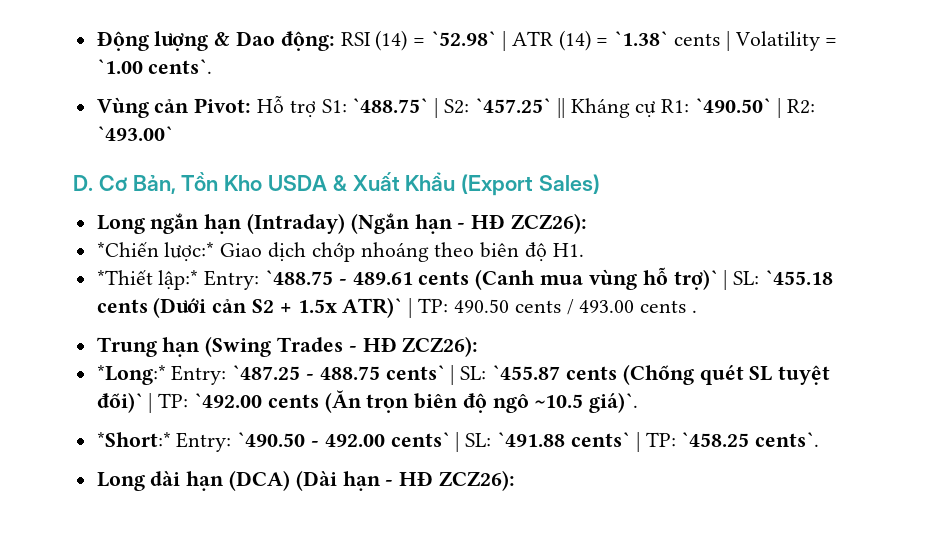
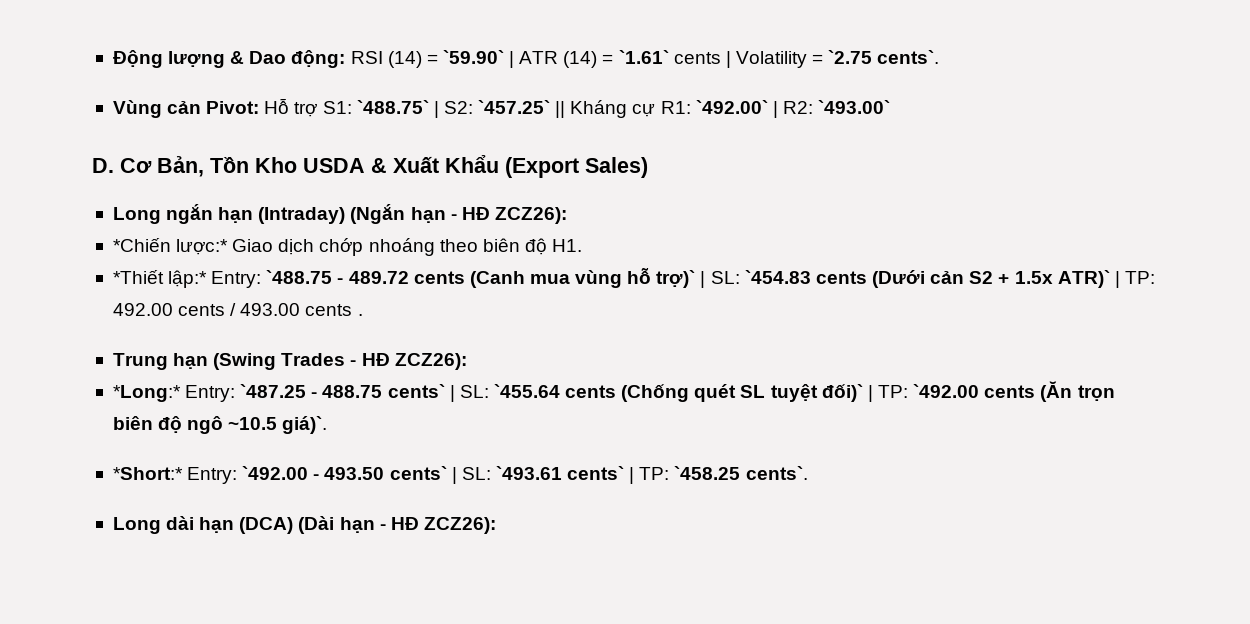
[431,31,497,46] `52.98` -> [442,50,504,64] `59.90`
[614,31,669,46] `1.38` -> [618,50,669,64] `1.61`
[96,59,143,74] `1.00 -> [828,50,873,64] `2.75
[694,98,771,113] `490.50` -> [695,100,768,114] `492.00`
[352,272,413,285] 489.61 -> [348,271,409,284] 489.72
[764,270,833,285] `455.18 -> [744,270,811,284] `454.83
[453,299,509,313] 490.50 -> [112,303,173,316] 492.00
[492,365,561,380] `455.87 -> [493,384,560,398] `455.64
[237,432,566,452] `490.50 - 492.00 cents` | SL: `491.88 -> [242,466,562,484] `492.00 - 493.50 cents` | SL: `493.61

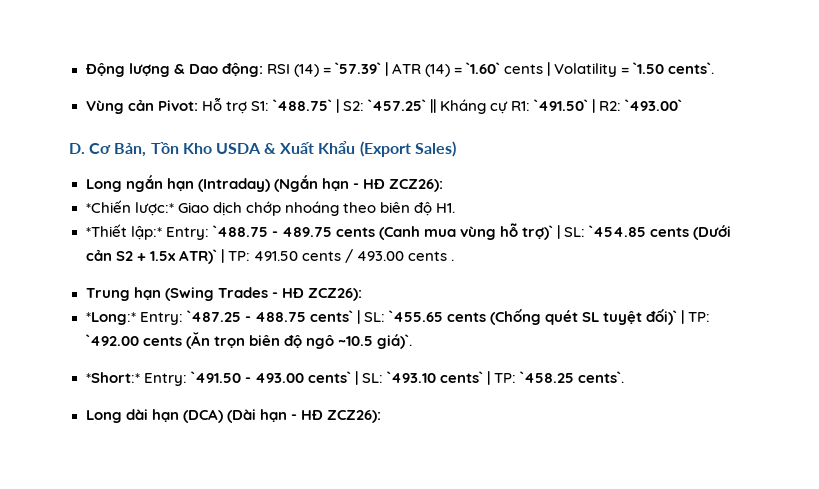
[442,50,504,64] `59.90` -> [334,62,381,74] `57.39`
[618,50,669,64] `1.61` -> [466,62,501,74] `1.60`
[828,50,873,64] `2.75 -> [633,62,665,74] `1.50
[695,100,768,114] `492.00` -> [534,99,589,111] `491.50`
[348,271,409,284] 489.72 -> [281,227,332,237] 489.75
[744,270,811,284] `454.83 -> [589,225,647,237] `454.85
[112,303,173,316] 492.00 -> [253,251,298,261] 491.50
[493,384,560,398] `455.64 -> [388,310,443,322] `455.65
[242,466,562,484] `492.00 - 493.50 cents` | SL: `493.61 -> [190,371,436,385] `491.50 - 493.00 cents` | SL: `493.10

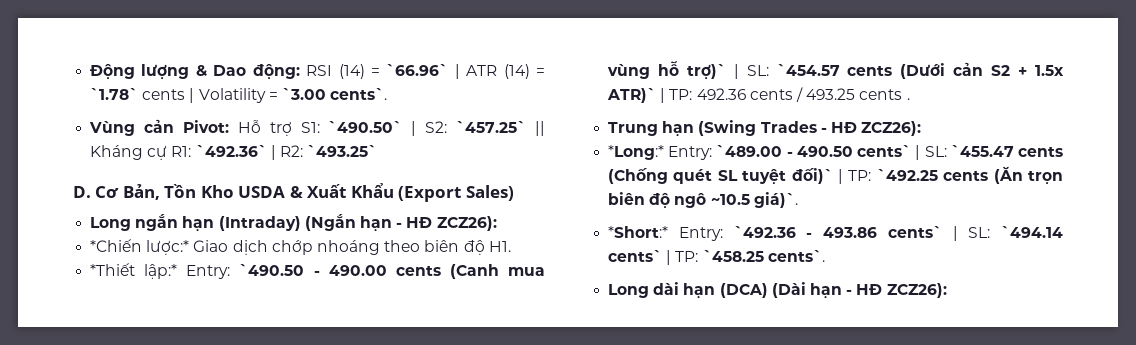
[334,62,381,74] `57.39` -> [386,64,449,76] `66.96`
[466,62,501,74] `1.60` -> [90,88,139,100] `1.78`
[633,62,665,74] `1.50 -> [281,88,326,100] `3.00
[272,99,332,111] `488.75` -> [328,121,403,133] `490.50`
[534,99,589,111] `491.50` -> [195,145,267,157] `492.36`
[625,99,683,111] `493.00` -> [307,145,378,157] `493.25`
[212,225,332,237] `488.75 - 489.75 -> [239,264,387,276] `490.50 - 490.00
[589,225,647,237] `454.85 -> [776,64,840,76] `454.57
[253,251,298,261] 491.50 -> [696,88,746,100] 492.36
[357,251,405,261] 493.00 -> [806,88,856,100] 493.25
[186,310,443,324] `487.25 - 488.75 cents` | SL: `455.65 -> [716,145,1014,160] `489.00 - 490.50 cents` | SL: `455.47
[85,334,139,346] `492.00 -> [876,169,938,181] `492.25
[190,371,436,385] `491.50 - 493.00 cents` | SL: `493.10 -> [733,226,1063,241] `492.36 - 493.86 cents` | SL: `494.14

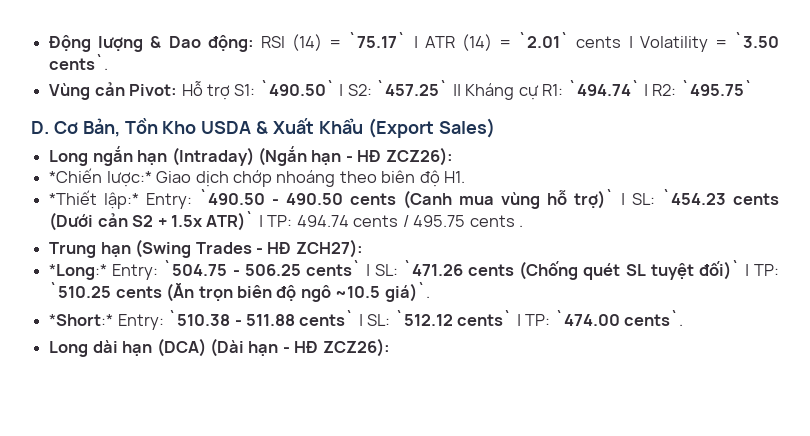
[386,64,449,76] `66.96` -> [348,32,407,48] `75.17`
[90,88,139,100] `1.78` -> [518,32,570,48] `2.01`
[281,88,326,100] `3.00 -> [734,32,779,48] `3.50
[195,145,267,157] `492.36` -> [567,80,640,96] `494.74`
[307,145,378,157] `493.25` -> [680,80,753,96] `495.75`
[328,265,387,276] 490.00 -> [286,193,344,205] 490.50
[776,64,840,76] `454.57 -> [662,189,727,205] `454.23
[696,88,746,100] 492.36 -> [296,215,349,227] 494.74
[806,88,856,100] 493.25 -> [413,215,466,227] 495.75
[861,121,922,136] ZCZ26): -> [295,239,363,258] ZCH27):
[716,145,1014,160] `489.00 - 490.50 cents` | SL: `455.47 -> [163,260,464,276] `504.75 - 506.25 cents` | SL: `471.26
[876,169,938,181] `492.25 -> [49,282,112,298] `510.25
[733,226,1063,241] `492.36 - 493.86 cents` | SL: `494.14 -> [168,310,453,326] `510.38 - 511.88 cents` | SL: `512.12
[702,250,764,262] `458.25 -> [554,310,620,326] `474.00

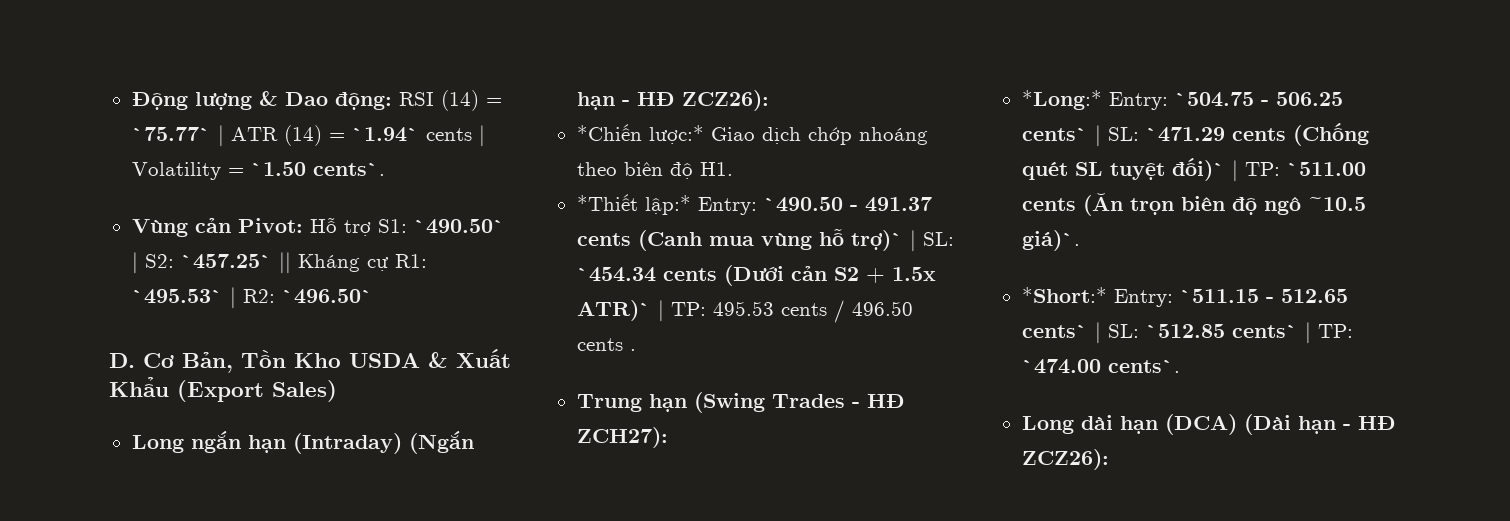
[348,32,407,48] `75.17` -> [131,127,211,141] `75.77`
[518,32,570,48] `2.01` -> [351,127,419,142] `1.94`
[734,32,779,48] `3.50 -> [250,162,306,176] `1.50
[567,80,640,96] `494.74` -> [131,289,223,304] `495.53`
[680,80,753,96] `495.75` -> [281,289,373,304] `496.50`
[286,193,344,205] 490.50 -> [864,197,932,212] 491.37
[662,189,727,205] `454.23 -> [576,267,656,282] `454.34
[296,215,349,227] 494.74 -> [712,301,774,316] 495.53
[413,215,466,227] 495.75 -> [851,301,913,316] 496.50
[403,260,464,276] `471.26 -> [1145,127,1225,142] `471.29
[49,282,112,298] `510.25 -> [1286,162,1366,176] `511.00
[168,310,453,326] `510.38 - 511.88 cents` | SL: `512.12 -> [1179,289,1348,303] [1021,322,1225,344] `511.15 - 512.65 cents` | SL: `512.85

